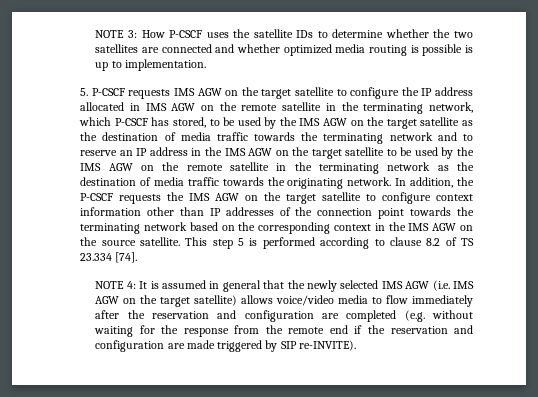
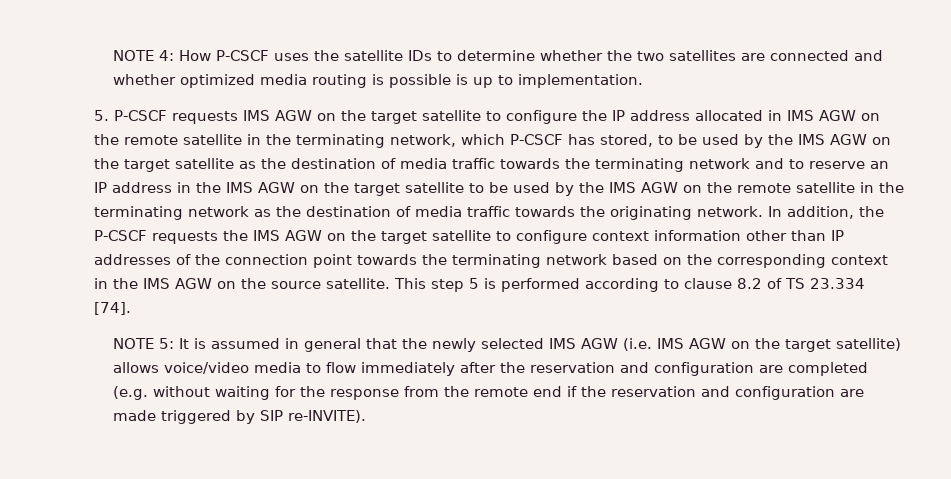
[95,30,137,38] NOTE 3: -> [112,50,174,61] NOTE 4:
[126,281,136,289] 4: -> [158,338,174,349] 5:

